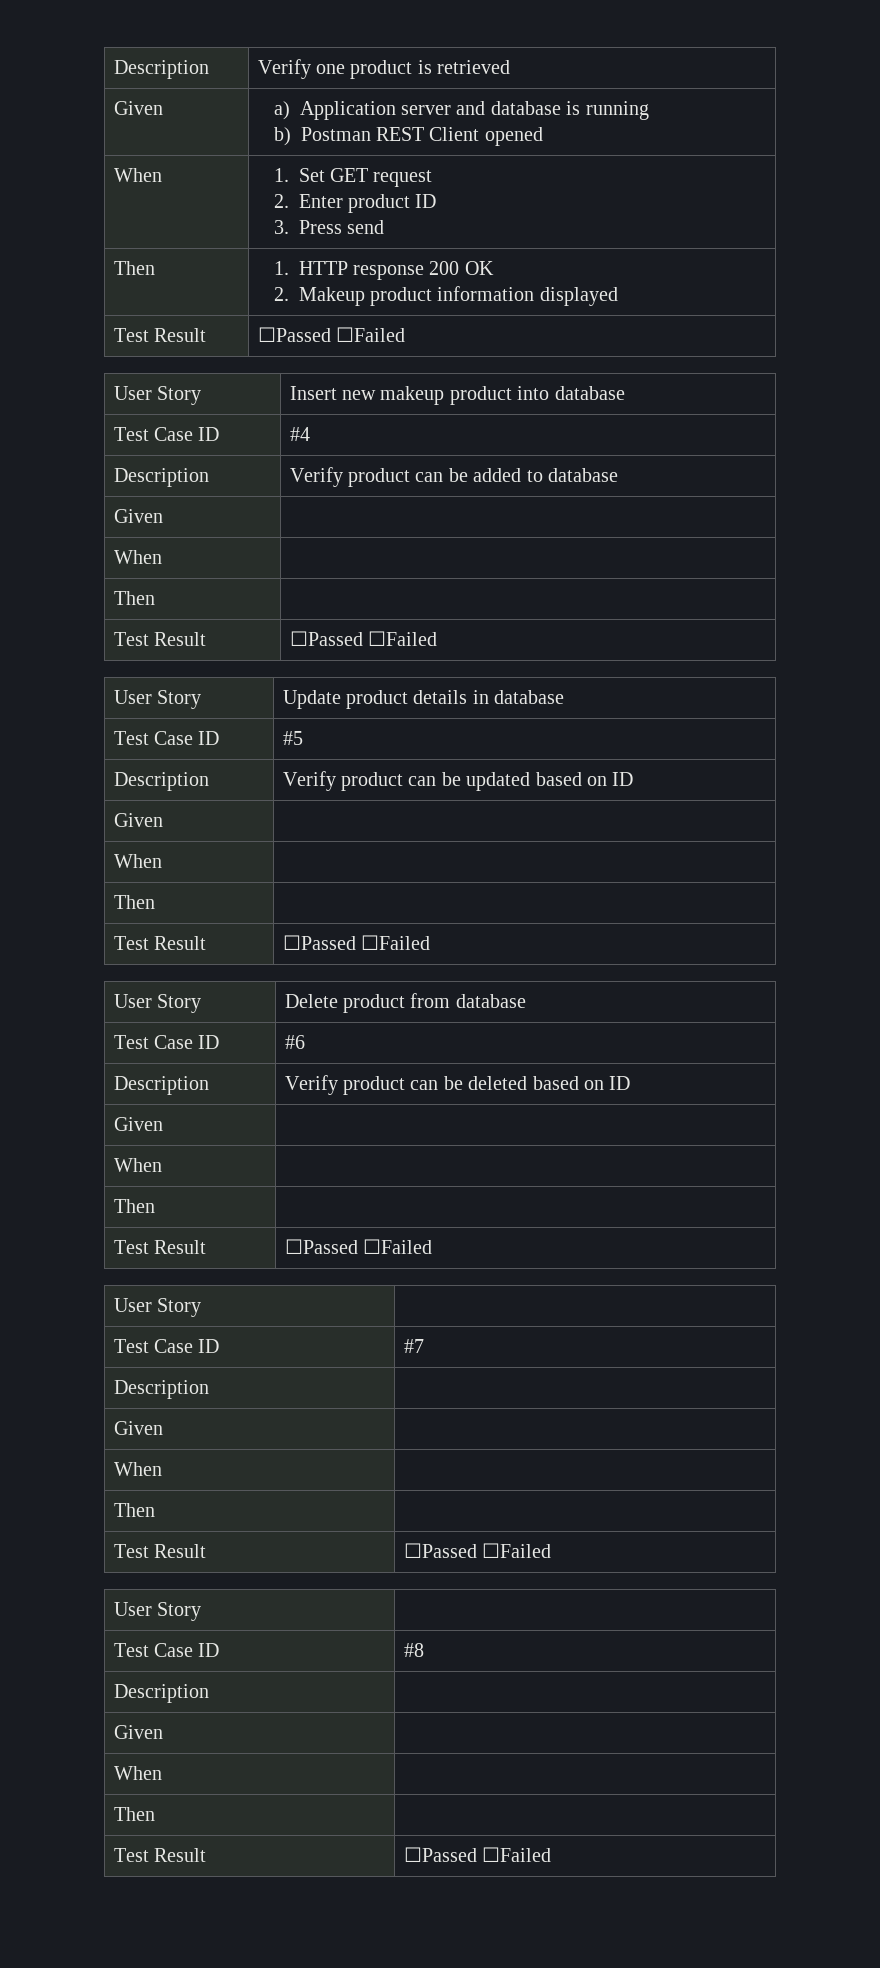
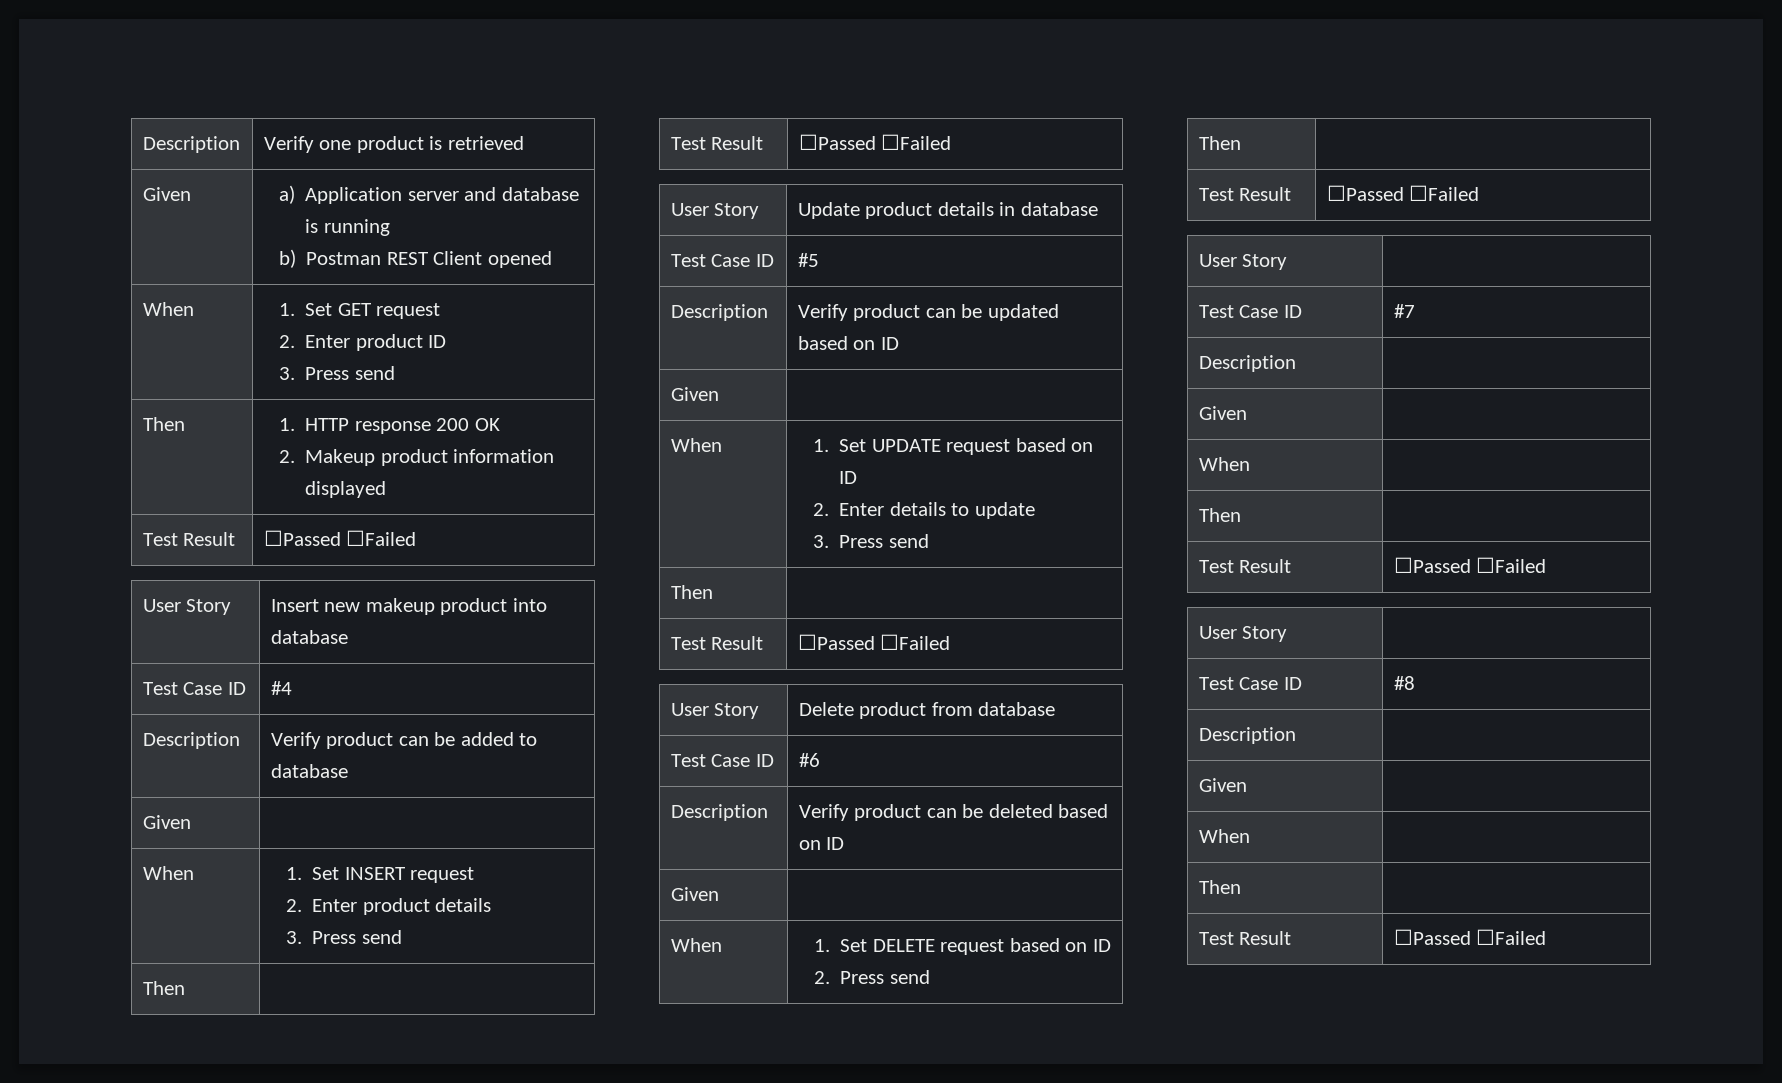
(162, 557) none -> [285,867,475,883] [285,898,492,915] [285,930,402,944] 1. Set INSERT request // 2. Enter product details // 3. Press send
(162, 861) none -> [812,438,1094,455] [839,471,858,484] [812,502,1035,519] [812,534,929,548] 1. Set UPDATE request based on ID // 2. Enter details to update // 3. Press send
(162, 1165) none -> [813,938,1111,955] [813,970,930,984] 1. Set DELETE request based on ID // 2. Press send

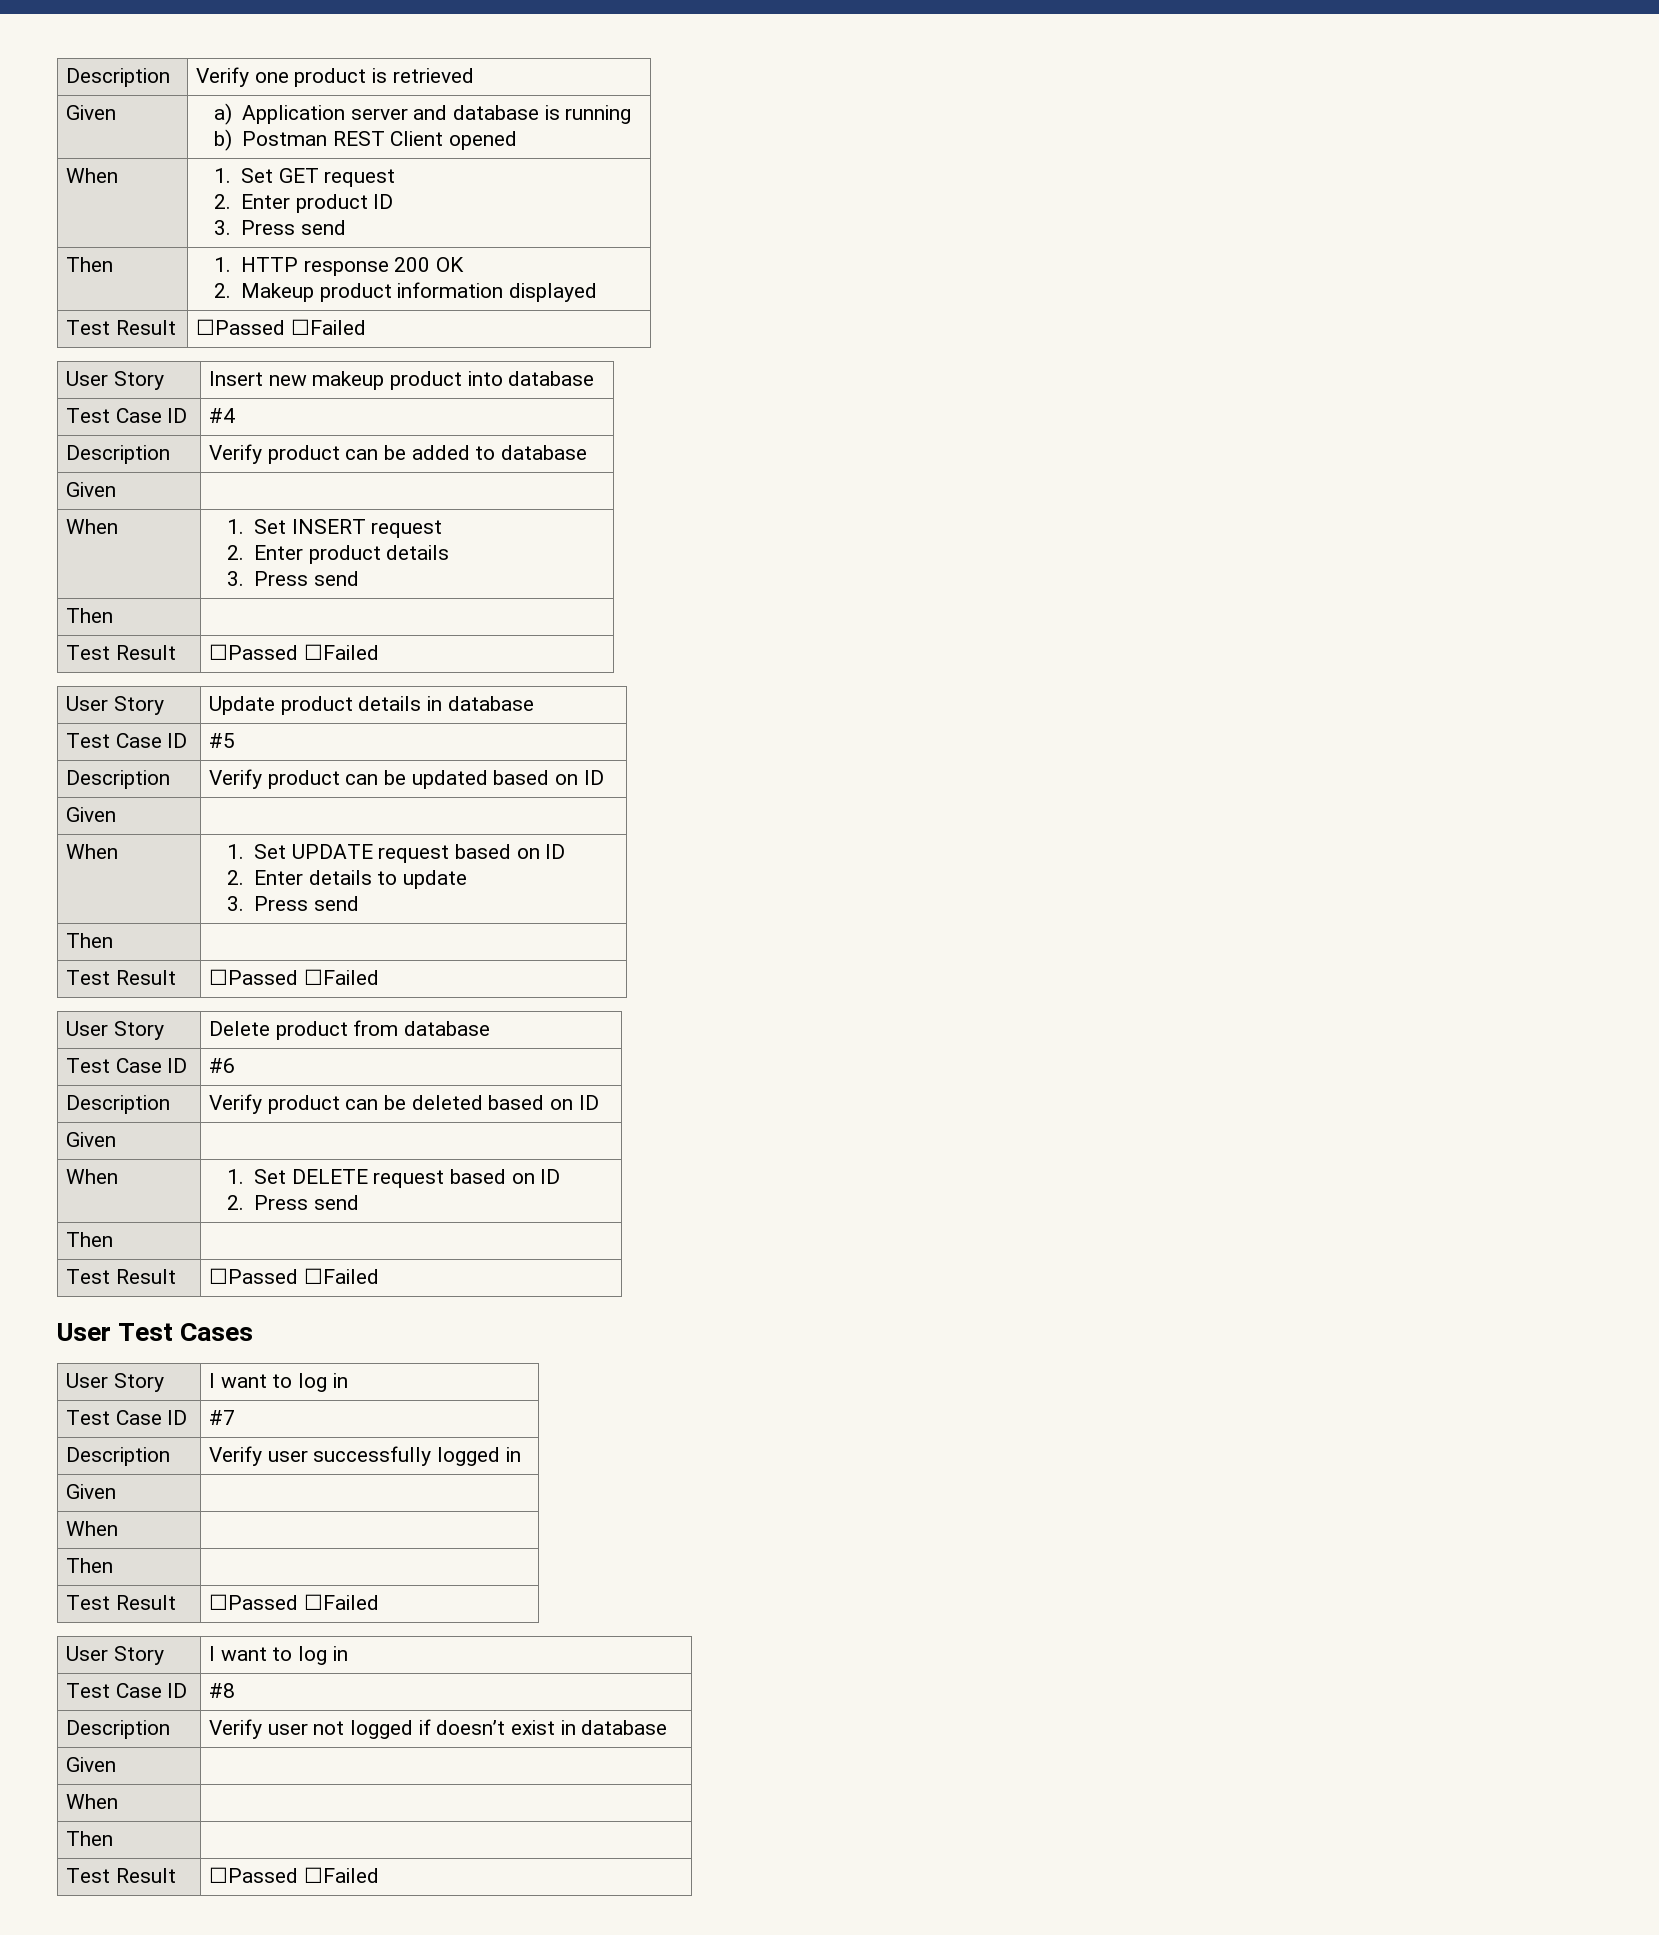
[1198,254,1288,270] // User Story | -> [57,1323,254,1341] [66,1373,164,1392] [209,1373,348,1392] // User Test Cases // User Story | I want to log in
(1296, 363) none -> [209,1446,521,1466] Verify user successfully logged in
(1288, 634) none -> [209,1646,348,1665] I want to log in
(1296, 735) none -> [209,1719,668,1739] Verify user not logged if doesn’t exist in database

